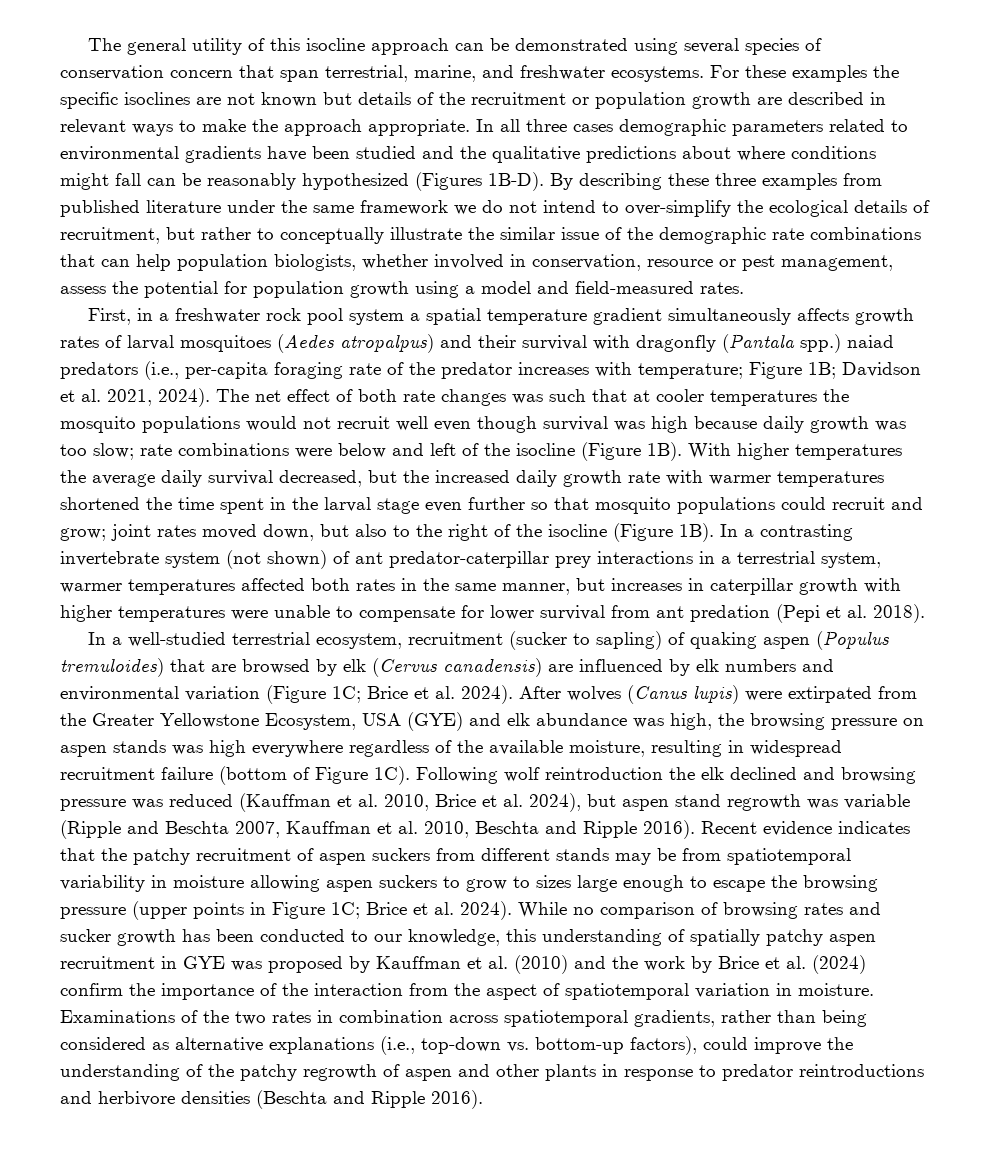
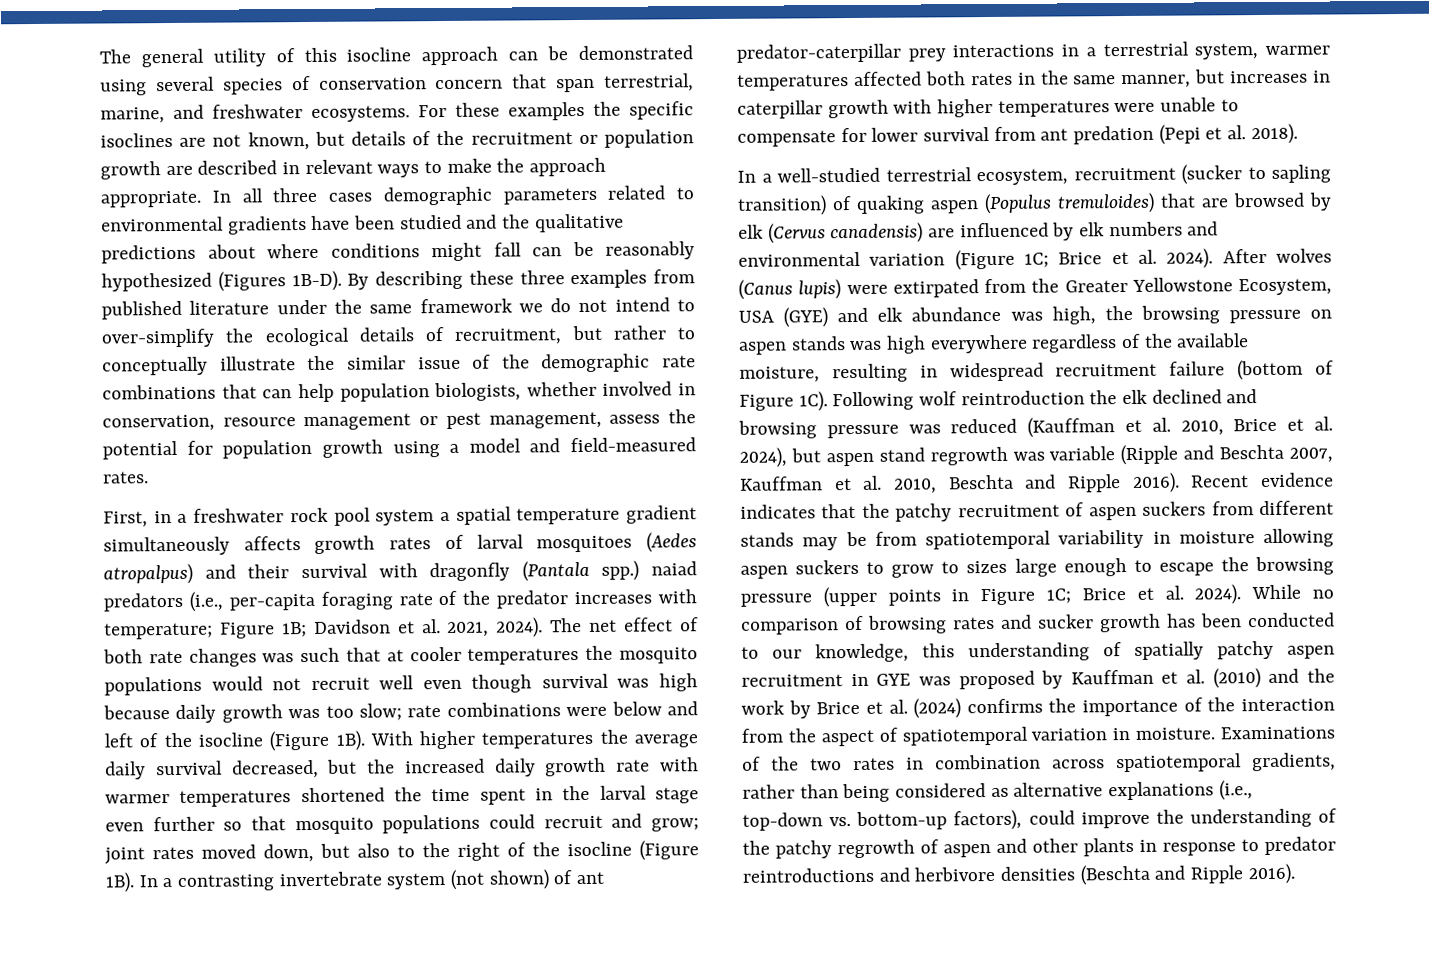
[261,92,317,107] known -> [247,131,310,151] known,
(713, 263) none -> [303,413,412,431] management
[595,631,662,650] sapling) -> [1271,164,1331,183] [737,195,827,216] sapling transition)
[60,983,123,996] confirm -> [966,698,1043,714] confirms

